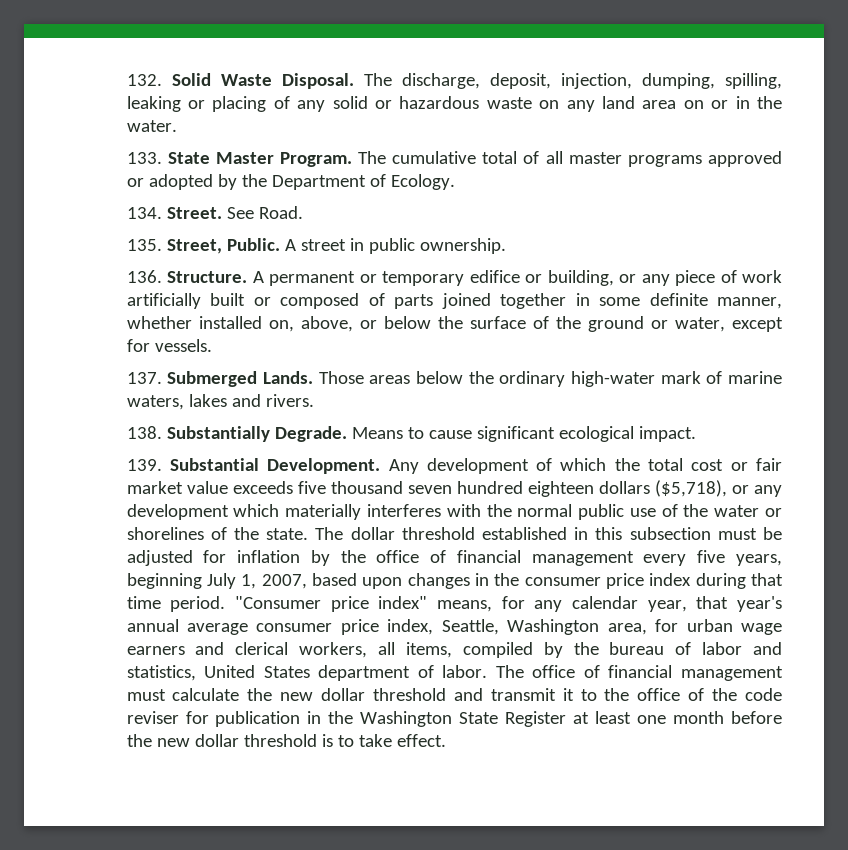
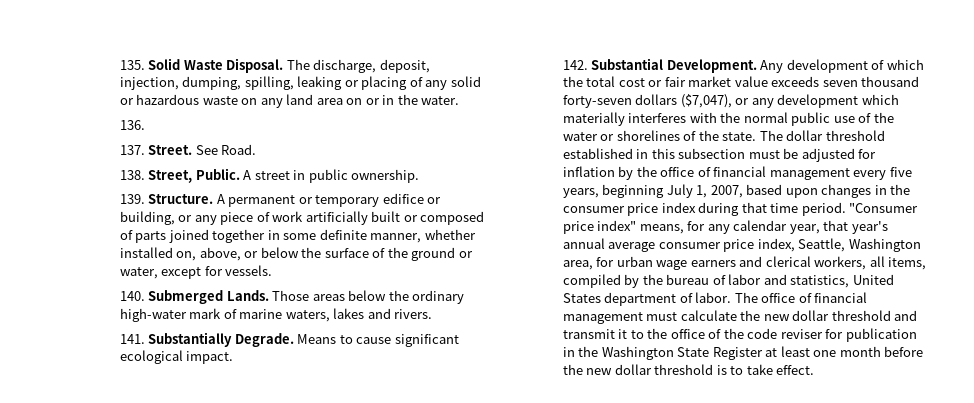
[126,74,162,86] 132. -> [119,60,145,70] 135.
[126,151,782,167] [126,174,455,190] [126,207,162,219] 133. State Master Program. The cumulative total of all master programs approved or adopted by the Department of Ecology. // 134. -> [119,120,145,130] [119,145,145,155] 136. // 137.
[126,239,162,251] 135. -> [119,170,145,180] 138.
[126,270,162,283] 136. -> [119,194,145,204] 139.
[126,372,162,384] 137. -> [119,291,145,301] 140.
[126,426,162,439] 138. -> [119,334,145,344] 141.
[126,459,162,471] 139. -> [562,60,588,70] 142.
[297,480,727,497] five thousand seven hundred eighteen dollars ($5,718), -> [822,76,920,87] [562,94,732,108] seven thousand forty-seven dollars ($7,047),

